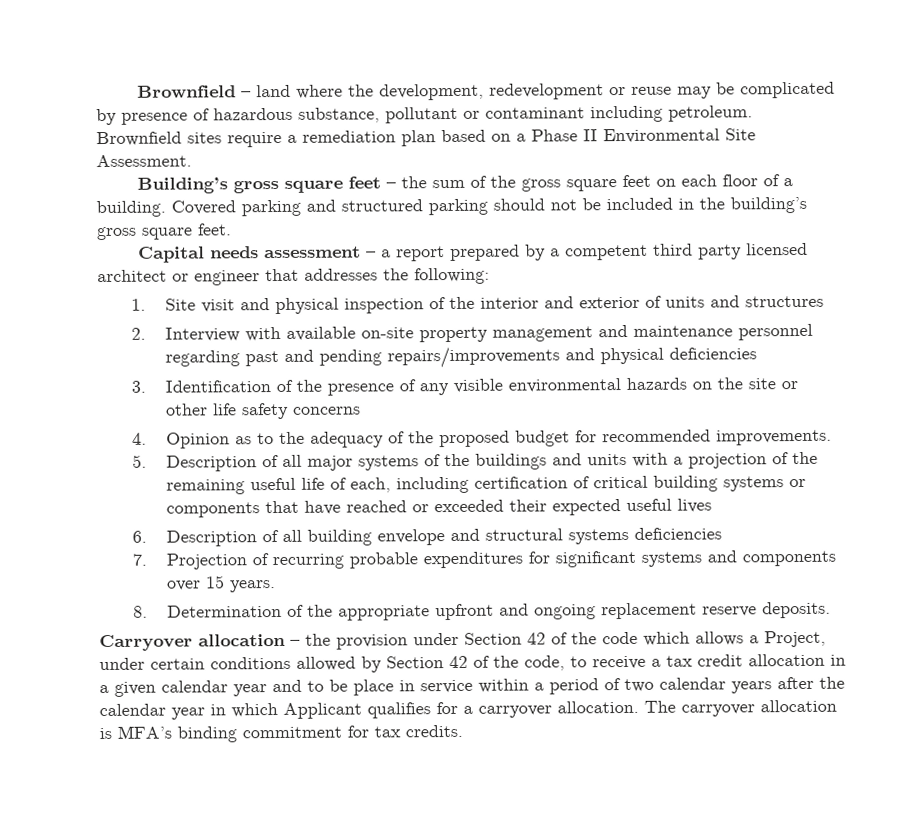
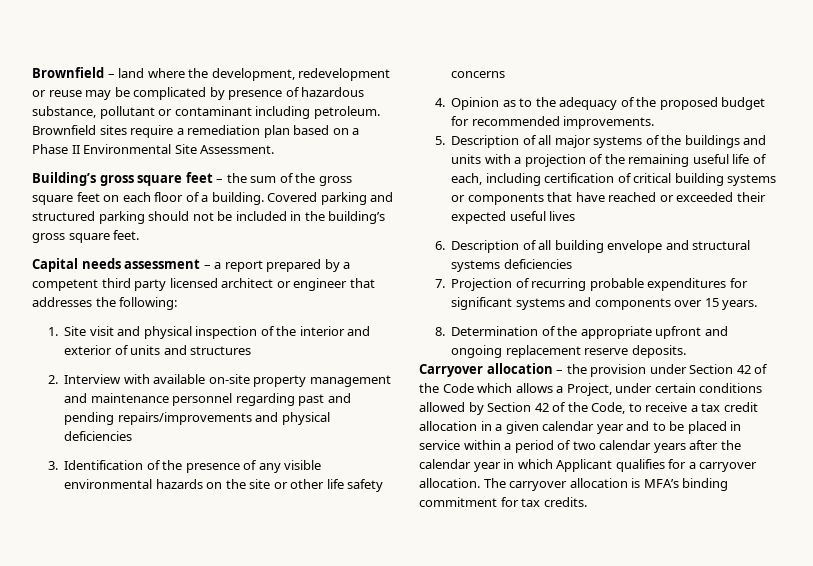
[602,631,638,645] code -> [442,383,474,393] Code
[524,655,565,671] code, -> [591,402,626,414] Code,
[353,679,394,696] place -> [687,421,727,434] placed

